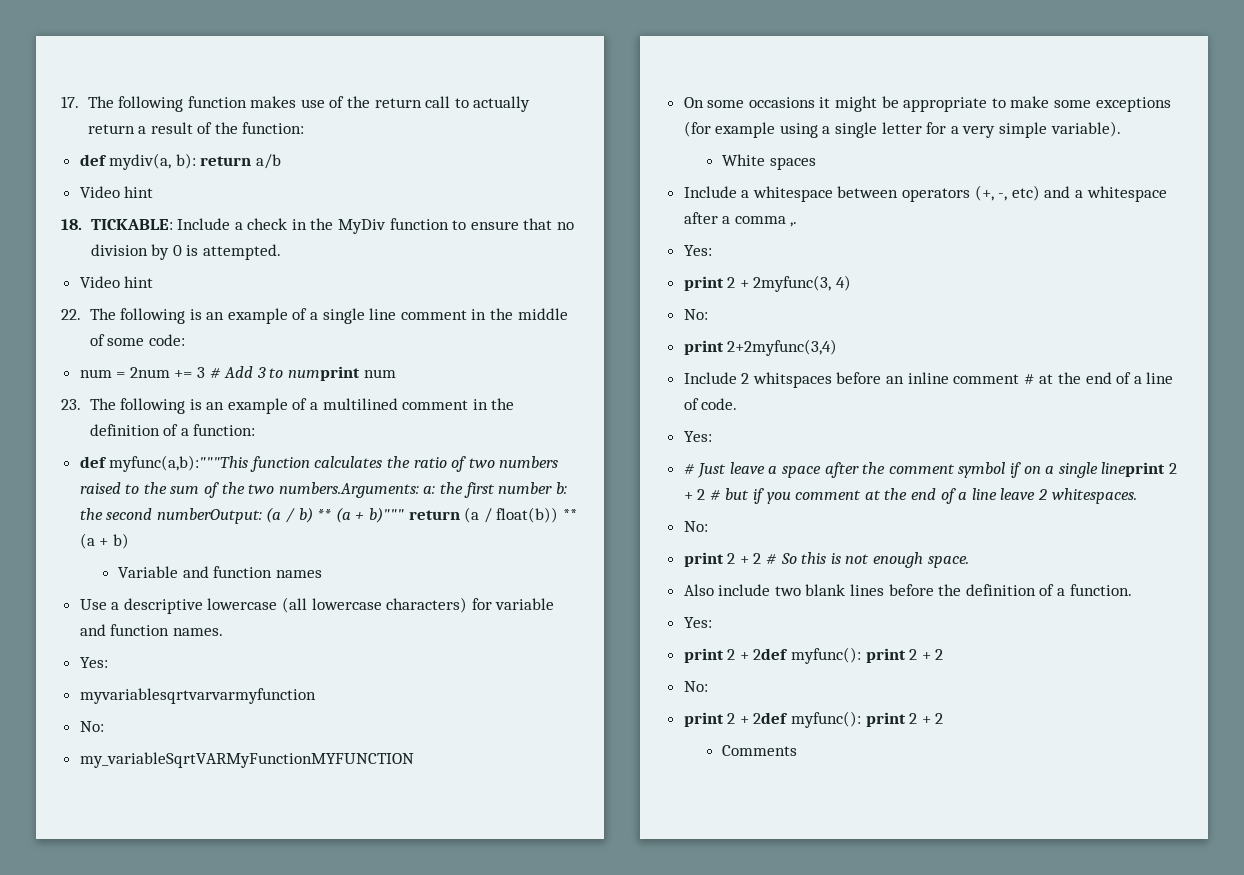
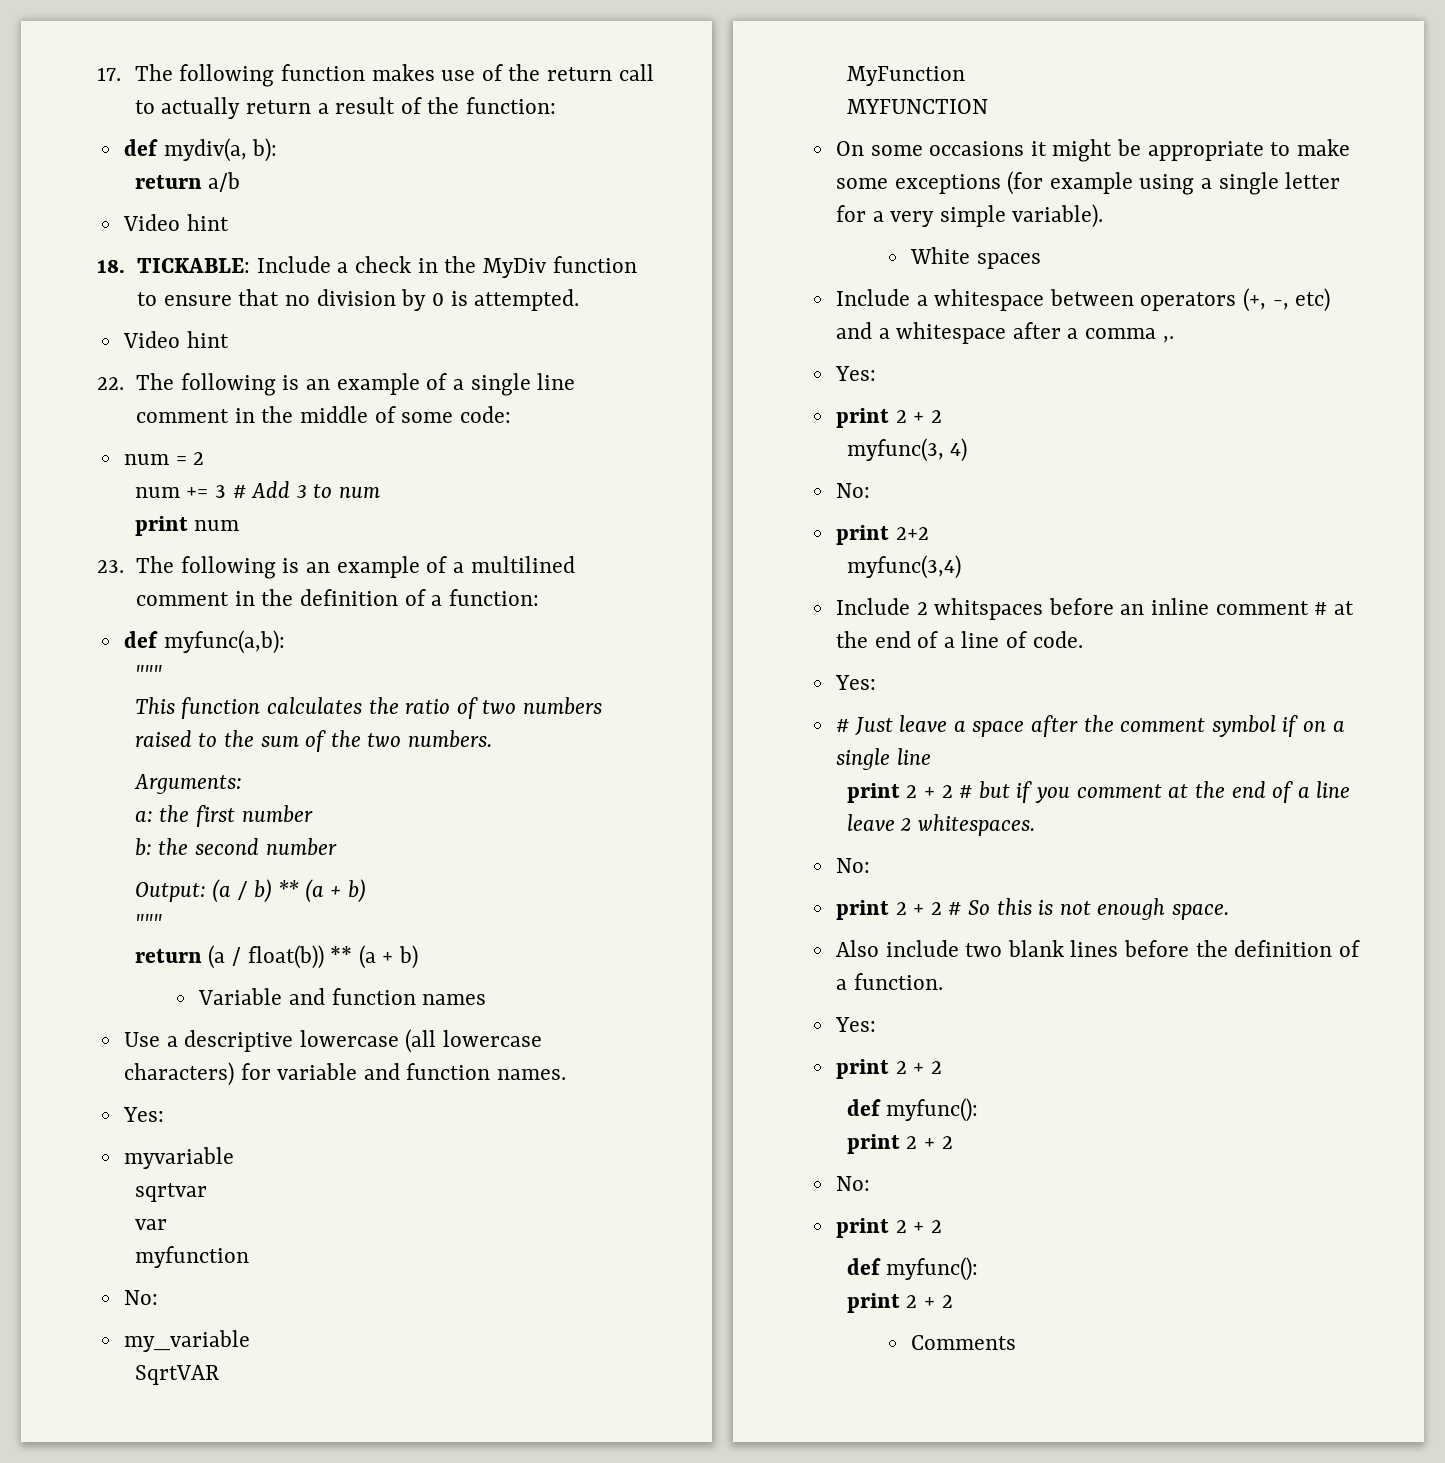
(196, 161) none -> (278, 150) //
[129,367,170,378] 2num -> [193,452,205,465] [134,487,180,498] 2 // num
[288,366,361,381] numprint -> [339,487,381,498] [134,516,188,536] num // print
[109,455,249,472] myfunc(a,b):"""This -> [163,630,285,654] [134,665,162,681] [134,697,175,714] myfunc(a,b): // """ // This
[278,482,419,498] numbers.Arguments: -> [408,730,493,748] [133,774,242,794] numbers. // Arguments: //
(553, 488) none -> (313, 814) //
[156,508,262,524] numberOutput: -> [265,838,337,856] [134,882,206,902] number // Output:
[369,507,405,523] b)""" -> [348,879,367,903] [134,914,162,930] b) // """ //
[79,688,316,704] [79,721,104,732] [79,752,414,768] myvariablesqrtvarvarmyfunction // No: // my_variableSqrtVARMyFunctionMYFUNCTION -> [123,1147,234,1169] [134,1183,207,1202] [134,1219,167,1230] [134,1246,249,1268] [123,1290,158,1305] [123,1330,250,1352] [134,1365,219,1385] [846,66,965,86] [846,99,988,114] myvariable // sqrtvar // var // myfunction // No: // my_variable // SqrtVAR // MyFunction // MYFUNCTION
[753,275,832,292] 2myfunc(3, -> [930,410,942,423] [846,438,944,462] 2 // myfunc(3,
[727,339,838,356] 2+2myfunc(3,4) -> [895,527,929,540] [846,555,961,579] 2+2 // myfunc(3,4)
[1101,462,1166,477] lineprint -> [896,748,931,765] [846,783,900,803] line // print
[753,647,862,664] 2def myfunc(): -> [930,1061,942,1074] [846,1098,979,1122] 2 // def myfunc(): //
[753,711,862,728] 2def myfunc(): -> [930,1220,942,1233] [846,1257,979,1281] 2 // def myfunc(): //

